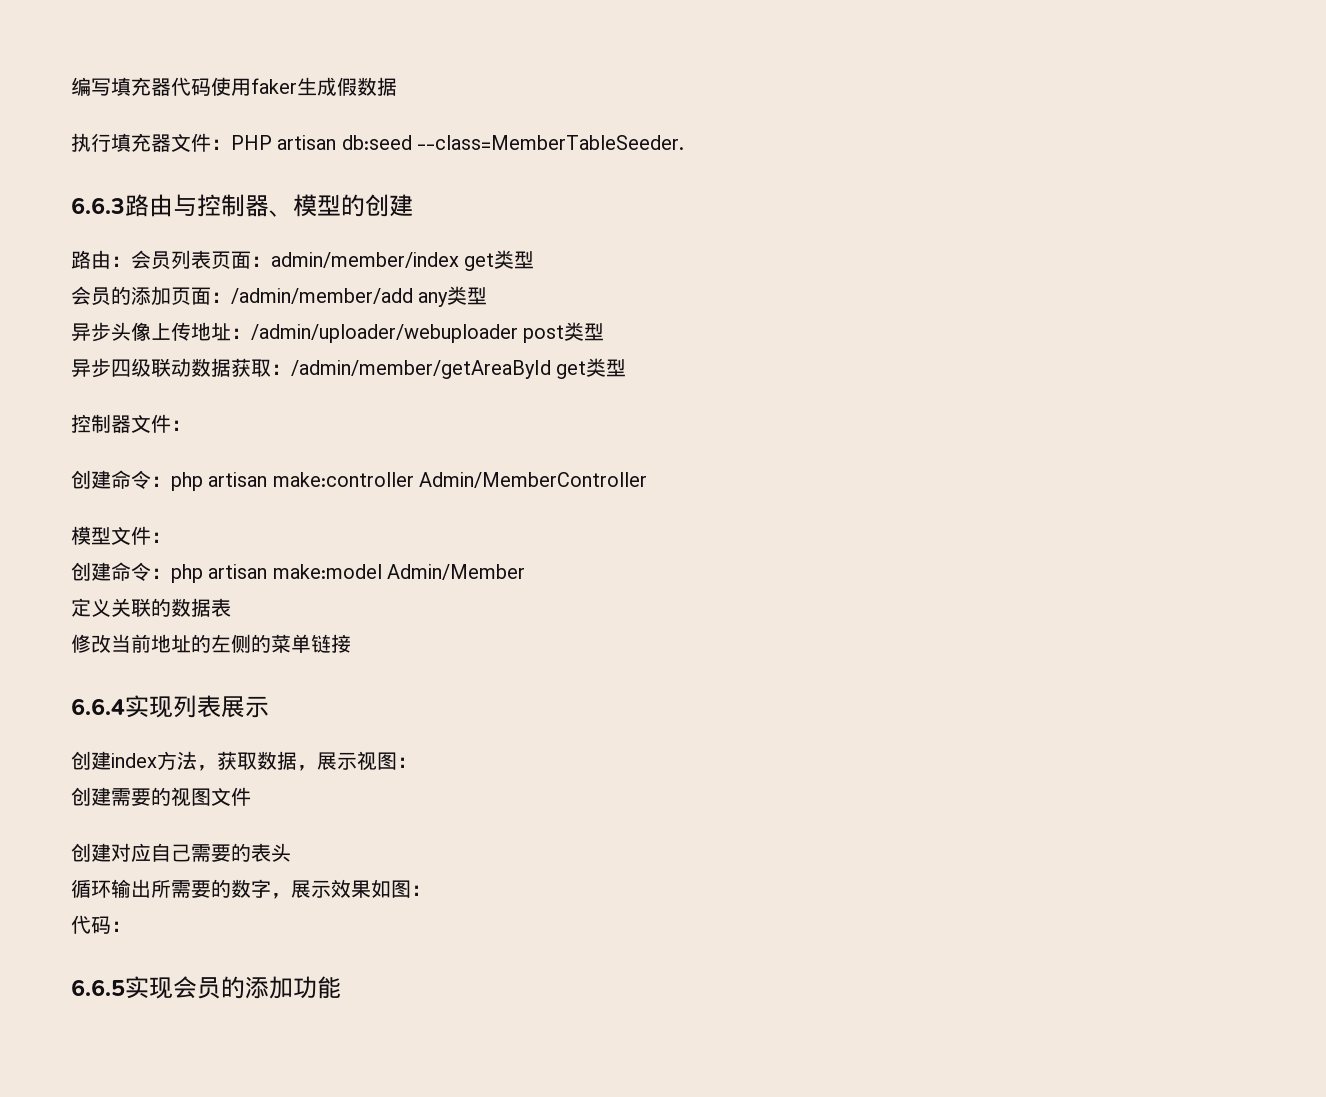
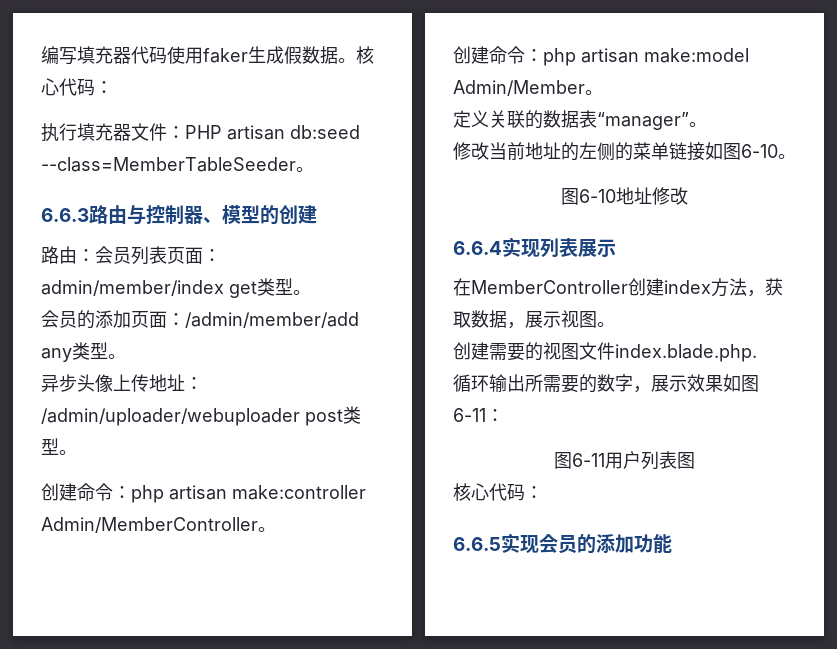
(397, 86) none -> [338,46,374,64] [41,78,113,96] 。核心代码：
[417,135,685,150] --class=MemberTableSeeder. -> [41,157,314,172] --class=MemberTableSeeder。
(535, 260) none -> [293,290,311,295] 。
(488, 296) none -> [108,354,126,359] 。
[71,358,627,379] [71,414,191,433] // 异步四级联动数据获取：/admin/member/getAreaById get类型 // 控制器文件： -> [59,450,77,455] 。
[71,526,171,545] // 模型文件： -> [258,527,276,532] 。
(526, 572) none -> [585,90,603,95] 。
(231, 607) none -> [597,112,707,130] “manager”。
(351, 643) none -> [705,142,796,160] [561,187,688,205] 如图6-10。 // 图6-10地址修改
(269, 707) none -> [453,278,628,296] 在MemberController
[397,757,417,768] ： -> [597,322,615,327] 。
[71,843,291,862] // 创建对应自己需要的表头 -> [615,344,757,362] index.blade.php.
[411,885,431,896] ： // -> [453,408,504,422] [554,451,695,470] [453,483,489,501] 6-11： // 图6-11用户列表图 // 核心

